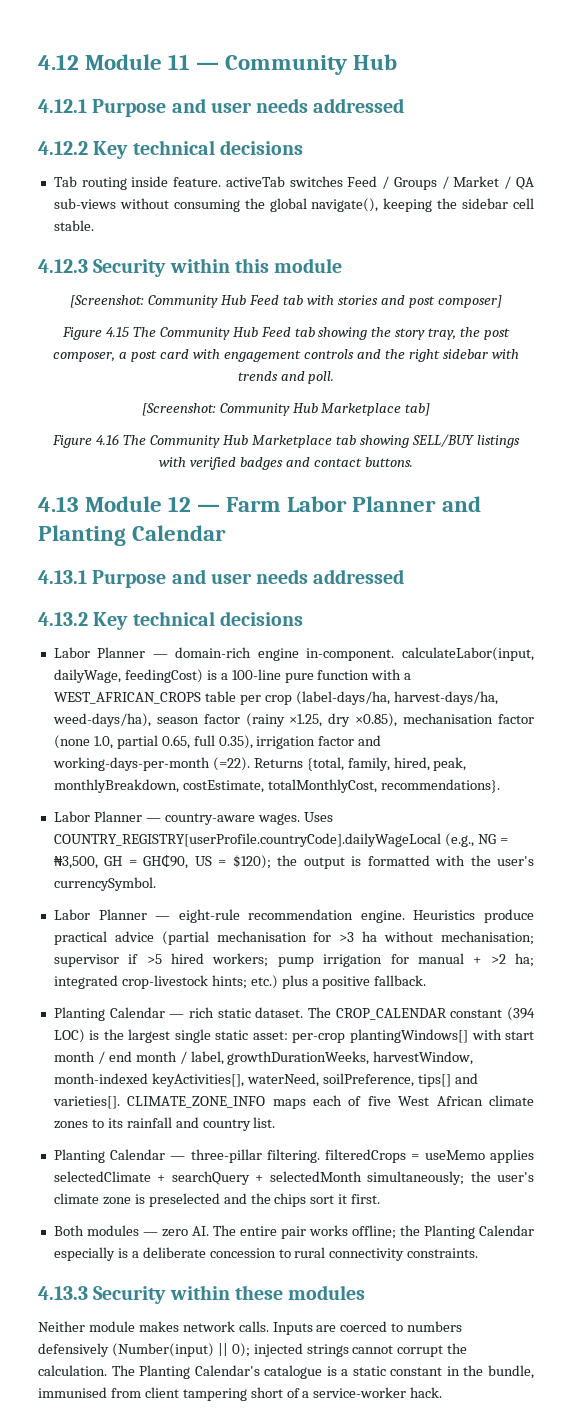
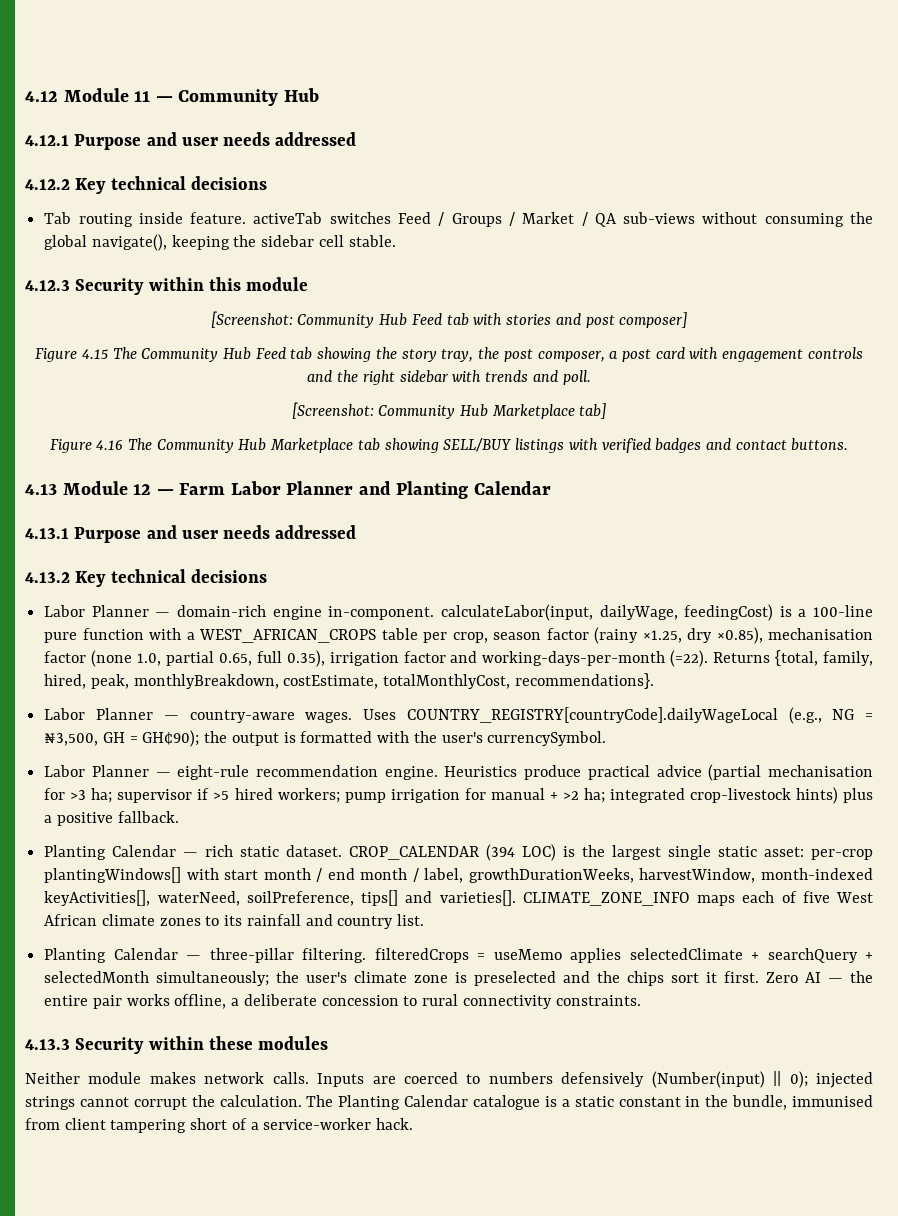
[264,691,498,705] [52,713,151,727] crop (label-days/ha, harvest-days/ha, weed-days/ha), -> [452,632,488,643] crop,
[53,833,441,847] COUNTRY_REGISTRY[userProfile.countryCode].dailyWageLocal -> [406,707,778,723] COUNTRY_REGISTRY[countryCode].dailyWageLocal
[143,855,271,869] GH₵90, US = $120); -> [142,730,200,747] GH₵90);
[362,931,535,945] ha without mechanisation; -> [91,788,113,803] ha;
[211,975,278,989] hints; etc.) -> [795,787,838,804] hints)
[307,1007,503,1020] The CROP_CALENDAR constant -> [349,846,480,860] CROP_CALENDAR
[53,1225,534,1239] [53,1247,128,1261] // Both modules — zero AI. The entire pair works offline; the Planting Calendar especially is -> [766,971,874,983] [44,994,227,1009] Zero AI — the entire pair works offline,
[194,1365,260,1376] Calendar's -> [404,1095,469,1107] Calendar

